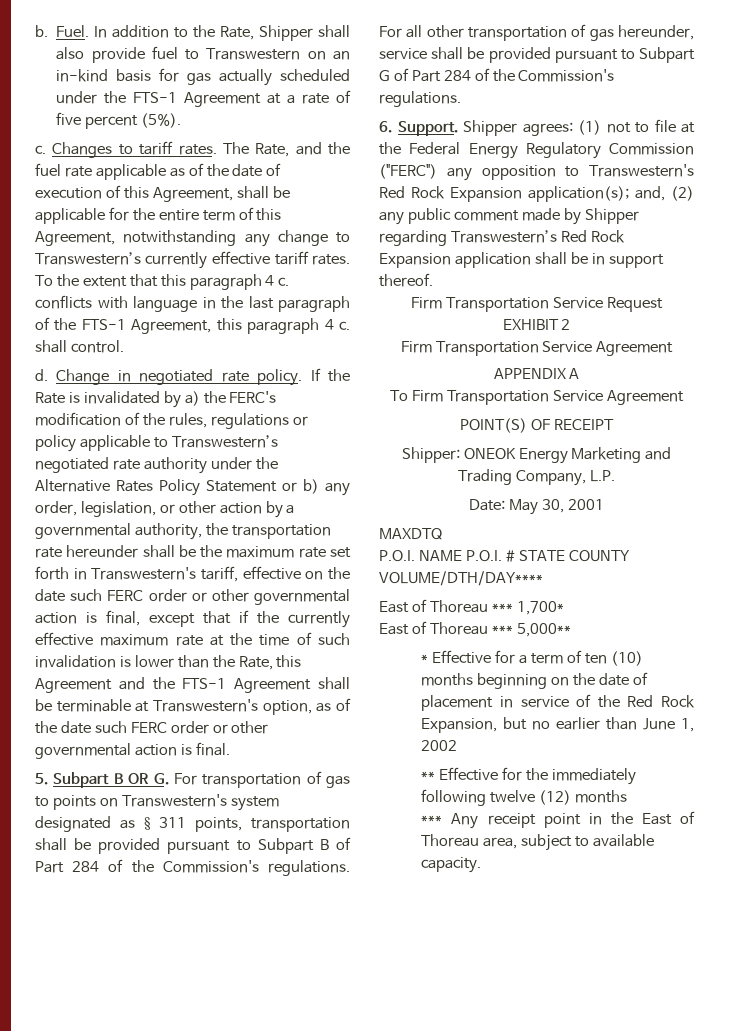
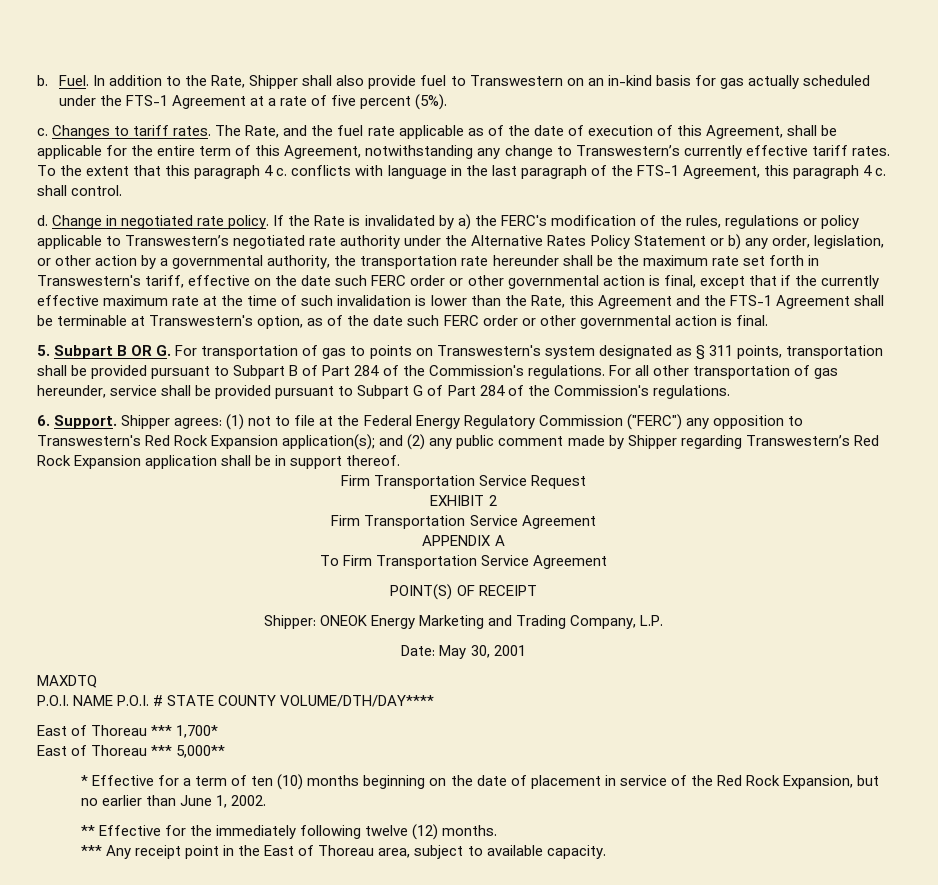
[635,186,665,201] and, -> [379,435,404,446] and
[421,740,458,751] 2002 -> [231,795,267,806] 2002.
[575,790,628,803] months -> [442,825,498,836] months.

